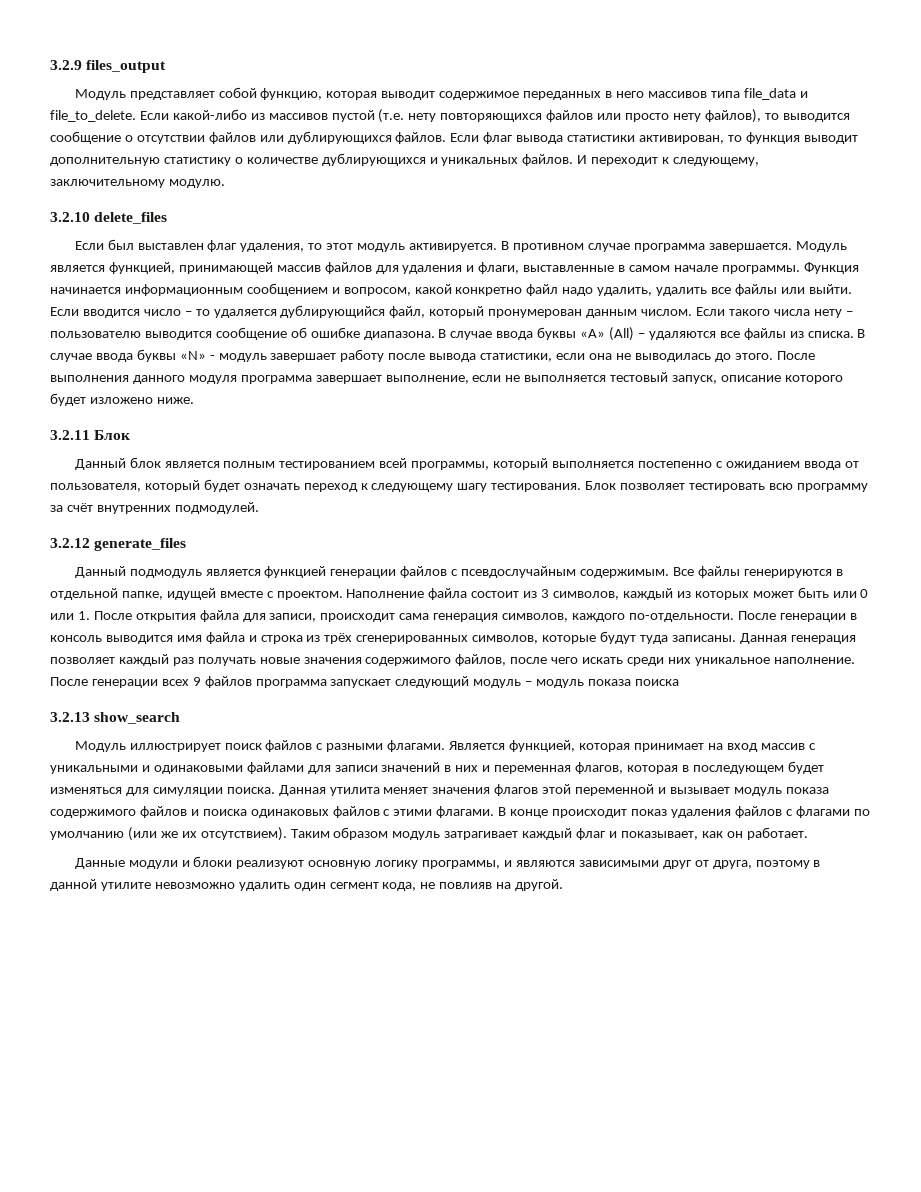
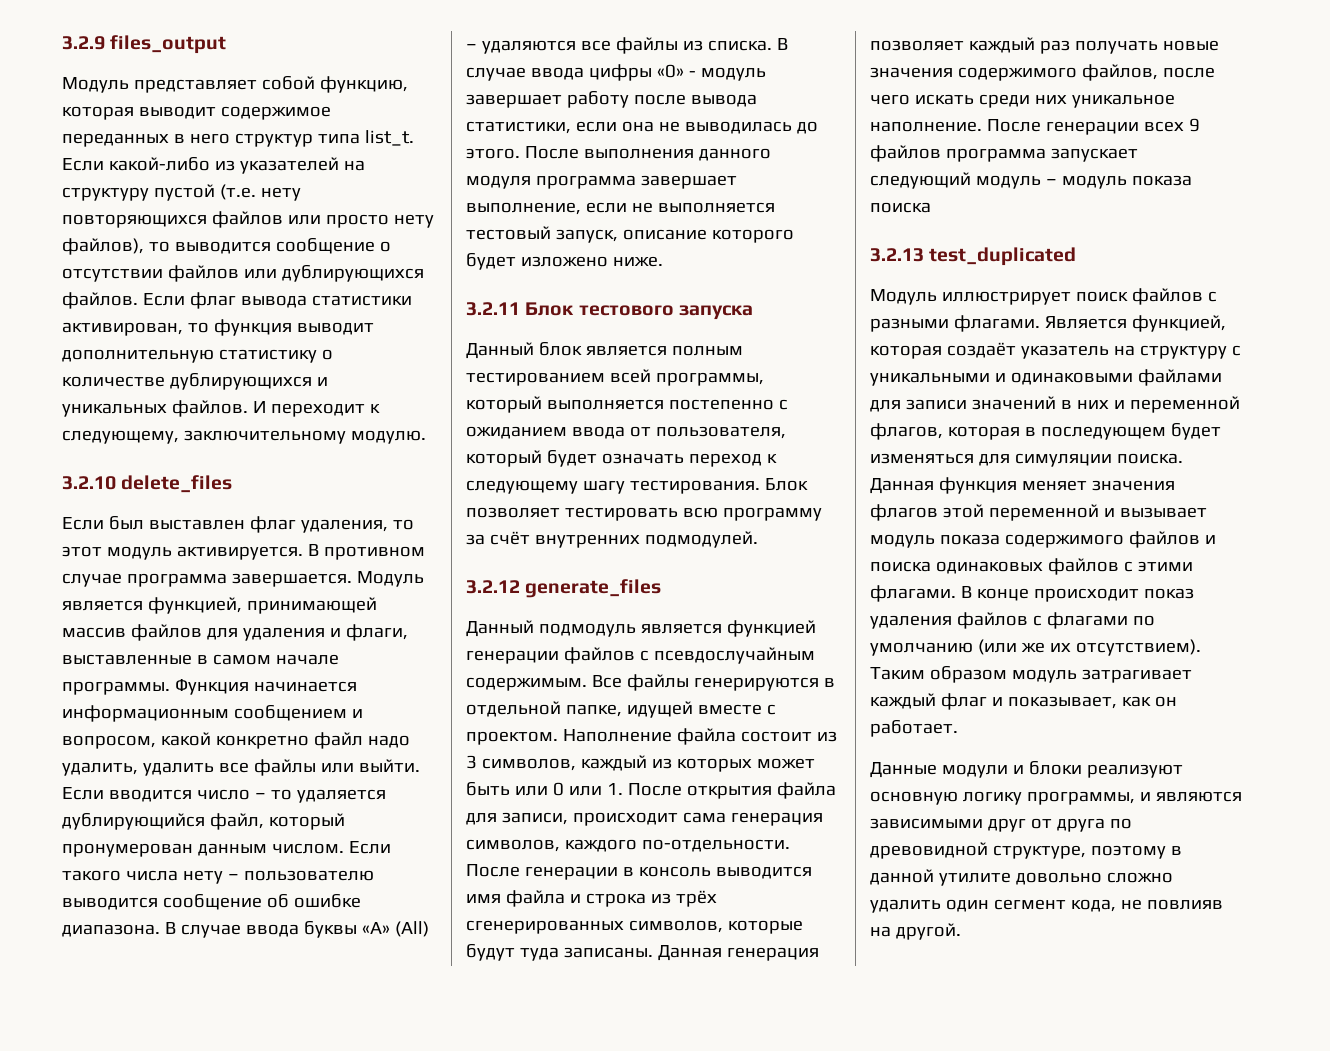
[647,88,808,100] [50,109,328,122] массивов типа file_data и file_to_delete. Если какой-либо из массивов -> [234,130,414,147] [62,157,365,174] [62,187,149,201] структур типа list_t. Если какой-либо из указателей на структуру
[136,349,206,362] буквы «N» -> [588,64,684,81] цифры «0»
(131, 435) none -> [578,305,753,320] тестового запуска
[94,712,181,724] show_search -> [929,247,1077,266] test_duplicated
[633,743,805,752] принимает на вход массив -> [946,342,1227,359] создаёт указатель на структуру
[494,765,572,774] переменная -> [1129,396,1240,413] переменной
[329,787,380,796] утилита -> [938,477,1017,494] функция
[712,860,752,869] друга, -> [1056,818,1132,832] [870,842,1086,859] друга по древовидной структуре,
[154,882,235,889] невозможно -> [1015,872,1173,885] довольно сложно

